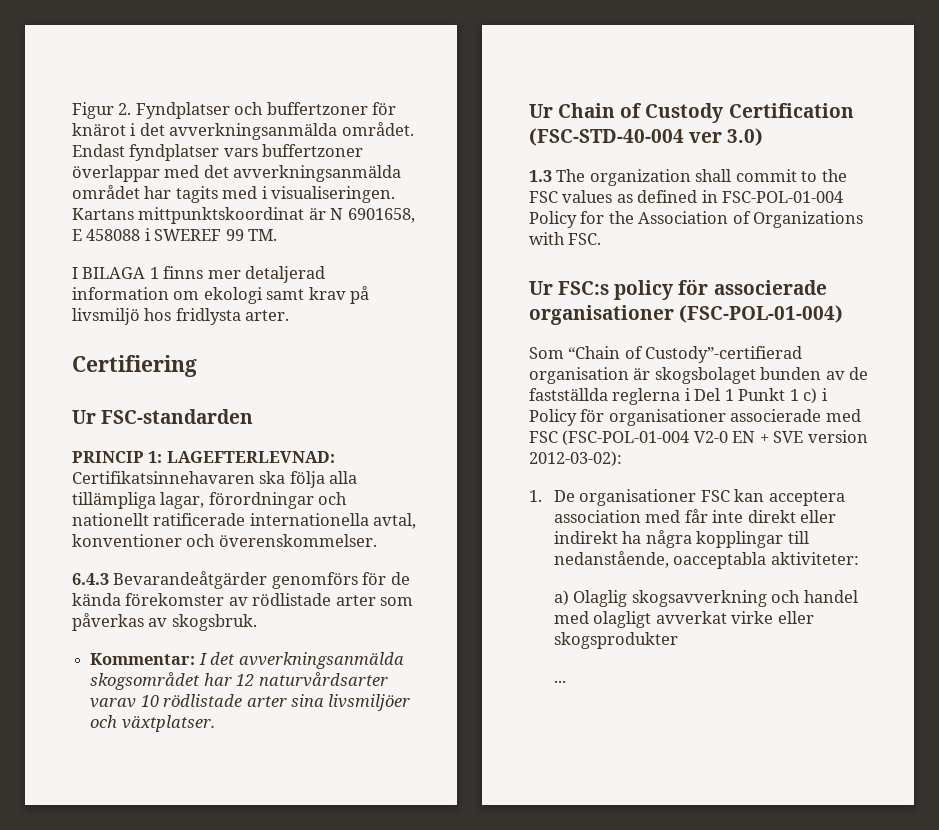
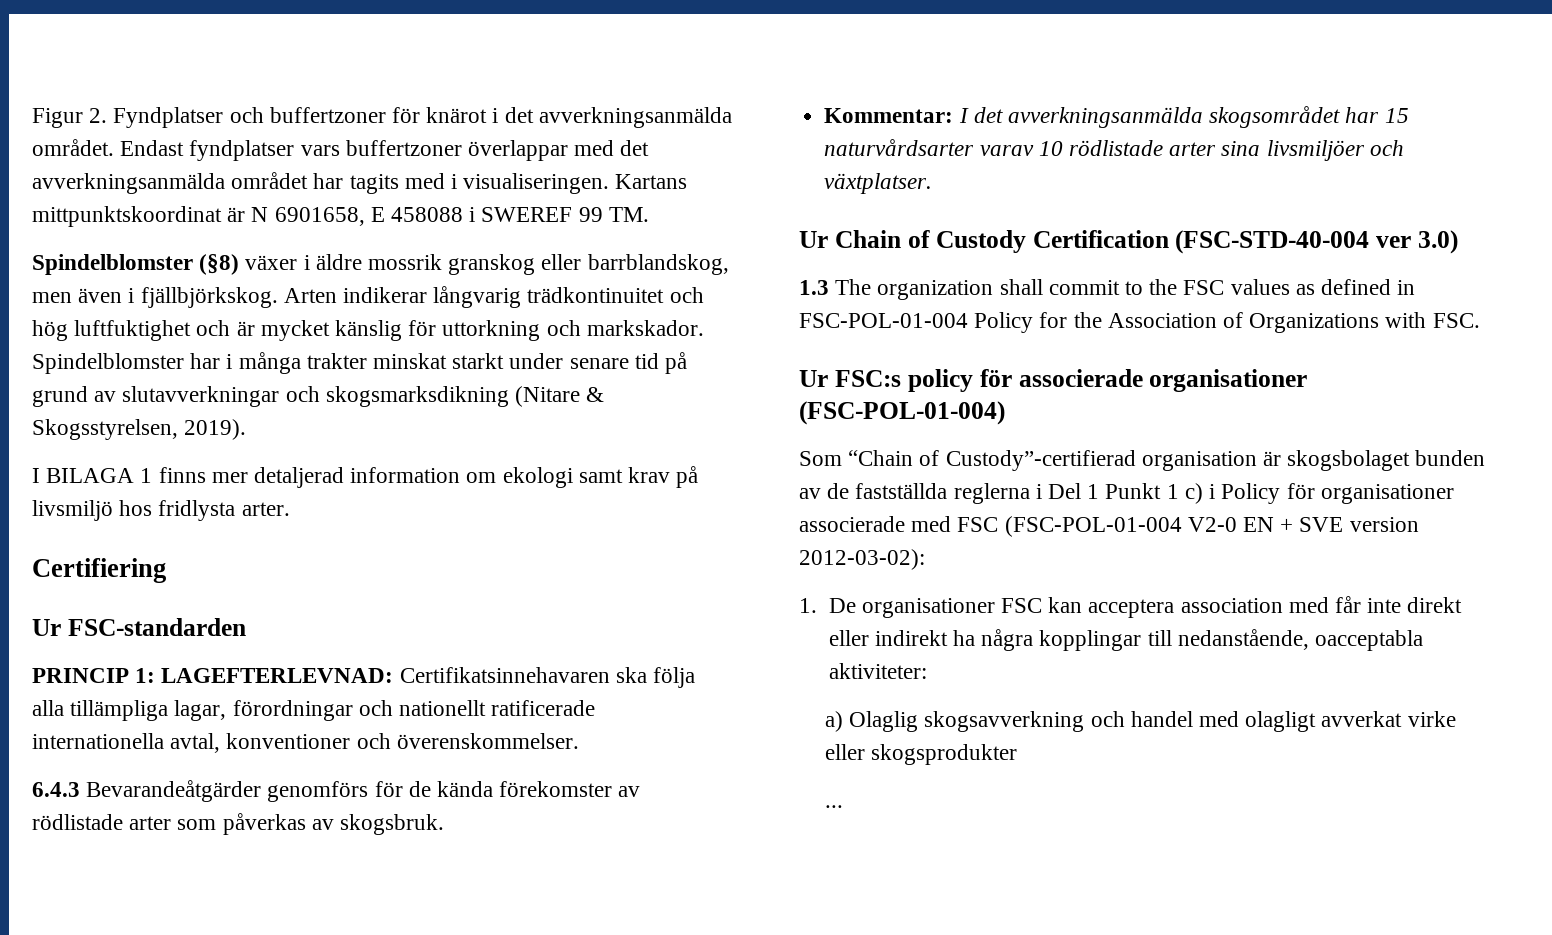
(278, 235) none -> [32,254,729,275] [32,286,704,308] [32,320,704,341] [32,352,688,374] [32,386,605,407] [32,419,247,440] // Spindelblomster (§8) växer i äldre mossrik granskog eller barrblandskog, men även i fjällbjörkskog. Arten indikerar långvarig trädkontinuitet och hög luftfuktighet och är mycket känslig för uttorkning och markskador. Spindelblomster har i många trakter minskat starkt under senare tid på grund av slutavverkningar och skogsmarksdikning (Nitare & Skogsstyrelsen, 2019).
[236,674,255,686] 12 -> [1384,108,1409,123] 15

